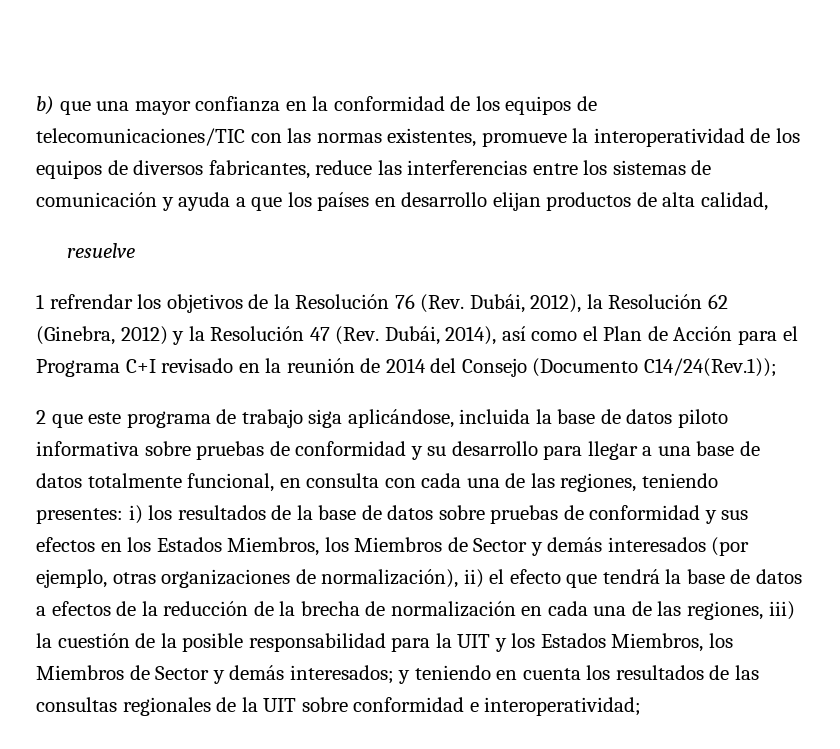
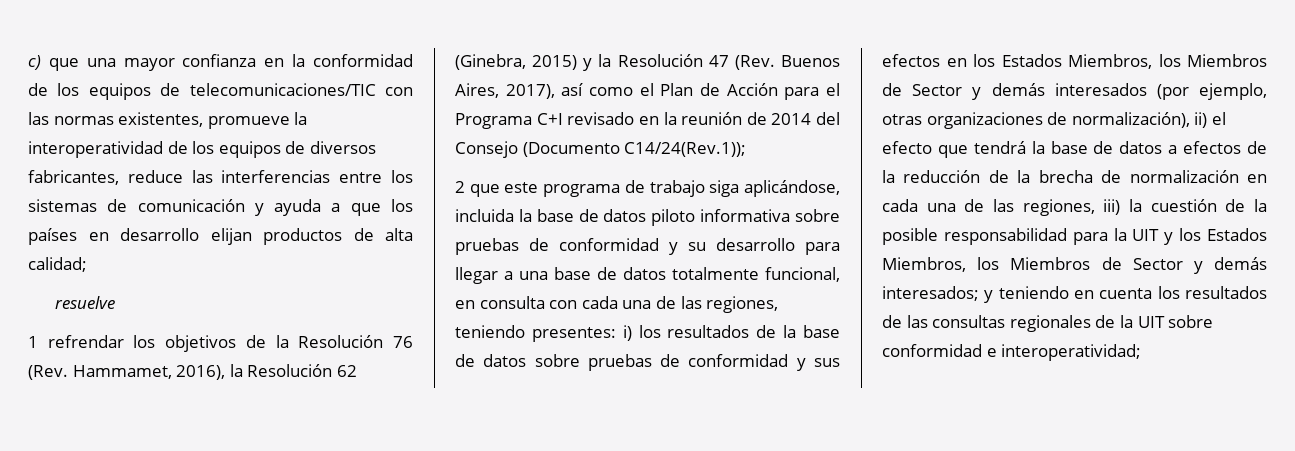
[36,96,54,115] b) -> [28,55,41,70] c)
[700,192,768,211] calidad, -> [28,257,87,272] calidad;
[469,294,582,313] Dubái, 2012), -> [72,365,226,380] Hammamet, 2016),
[120,326,168,345] 2012) -> [532,55,578,70] 2015)
[384,326,497,345] Dubái, 2014), -> [781,55,840,67] [455,83,555,99] Buenos Aires, 2017),

